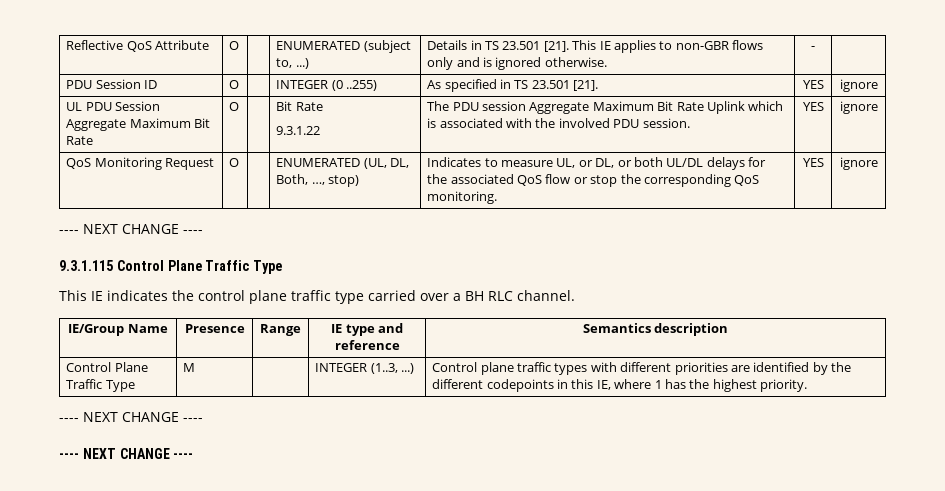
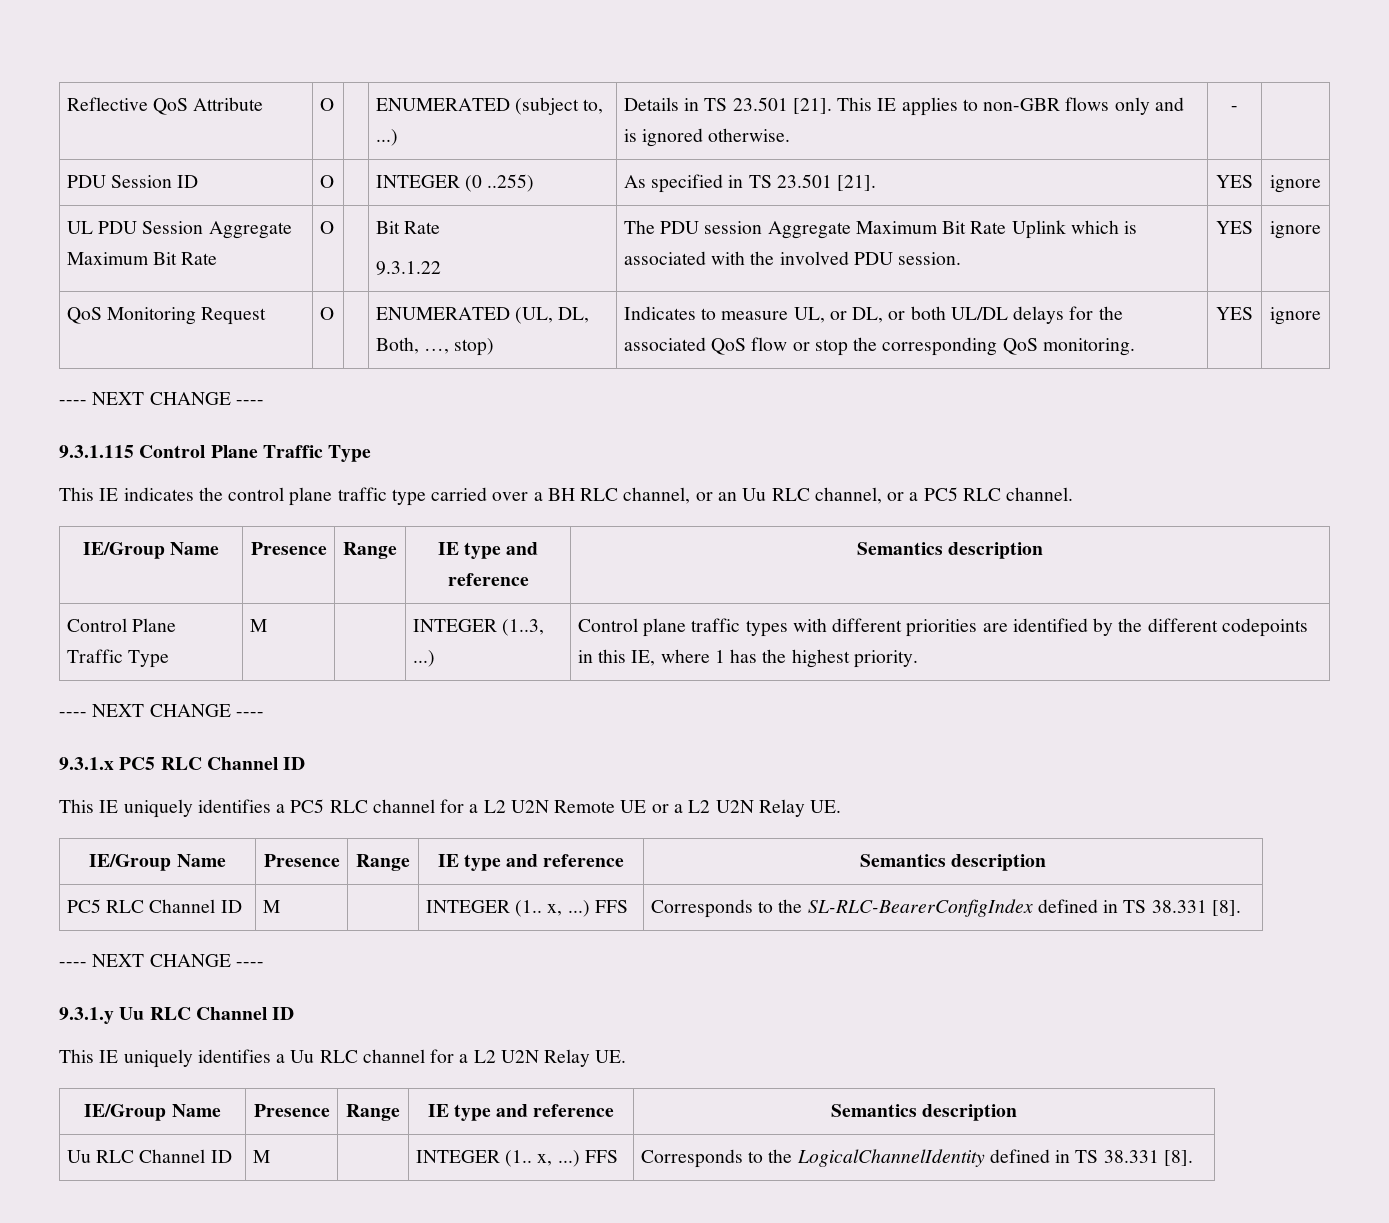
(513, 296) none -> [623,487,1001,504] channel, or an Uu RLC channel, or a PC5 RLC
[59,448,194,459] ---- NEXT CHANGE ---- -> [59,757,306,770] [59,799,842,818] [89,854,226,871] [263,854,340,867] [356,854,410,871] [437,854,625,871] [859,854,1047,871] [66,899,242,913] [262,900,280,913] [425,900,628,917] [650,899,1241,918] [59,954,264,967] [59,1007,295,1024] [59,1049,627,1068] [84,1104,221,1121] [253,1104,330,1117] [346,1104,400,1121] [427,1104,615,1121] [830,1104,1018,1121] [66,1149,232,1163] [252,1150,270,1163] [415,1150,618,1167] [640,1149,1193,1168] 9.3.1.x PC5 RLC Channel ID // This IE uniquely identifies a PC5 RLC channel for a L2 U2N Remote UE or a L2 U2N Relay UE. // IE/Group Name | Presence | Range | IE type and reference | Semantics description // PC5 RLC Channel ID | M | | INTEGER (1.. x, ...) FFS | Corresponds to the SL-RLC-BearerConfigIndex defined in TS 38.331 [8]. // ---- NEXT CHANGE ---- // 9.3.1.y Uu RLC Channel ID // This IE uniquely identifies a Uu RLC channel for a L2 U2N Relay UE. // IE/Group Name | Presence | Range | IE type and reference | Semantics description // Uu RLC Channel ID | M | | INTEGER (1.. x, ...) FFS | Corresponds to the LogicalChannelIdentity defined in TS 38.331 [8].

